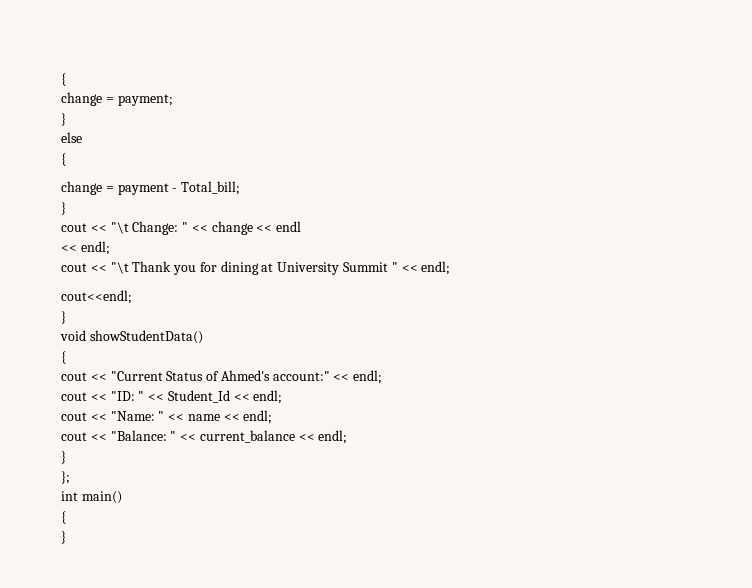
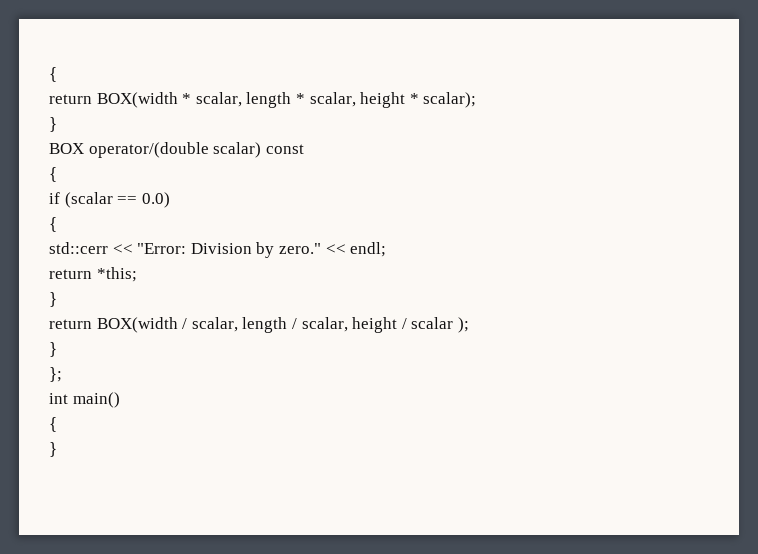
[61,73,66,86] [61,92,173,106] [61,113,66,126] [61,132,82,143] [61,153,66,166] [61,181,241,195] [61,202,66,215] [61,221,302,235] [61,241,110,255] [61,261,451,275] [61,290,132,304] [61,311,66,324] [60,330,203,344] [61,351,66,364] [61,370,383,384] [61,390,283,404] [61,410,273,424] [61,430,348,444] { // change = payment; // } // else // { // change = payment - Total_bill; // } // cout << "\t Change: " << change << endl // << endl; // cout << "\t Thank you for dining at University Summit " << endl; // cout<<endl; // } // void showStudentData() // { // cout << "Current Status of Ahmed's account:" << endl; // cout << "ID: " << Student_Id << endl; // cout << "Name: " << name << endl; // cout << "Balance: " << current_balance << endl; -> [49,67,57,82] [49,92,477,108] [49,117,57,132] [49,142,304,158] [49,167,57,182] [49,192,170,208] [49,217,57,232] [49,242,387,258] [49,267,137,282] [49,292,57,307] [49,317,469,333] { // return BOX(width * scalar, length * scalar, height * scalar); // } // BOX operator/(double scalar) const // { // if (scalar == 0.0) // { // std::cerr << "Error: Division by zero." << endl; // return *this; // } // return BOX(width / scalar, length / scalar, height / scalar );

